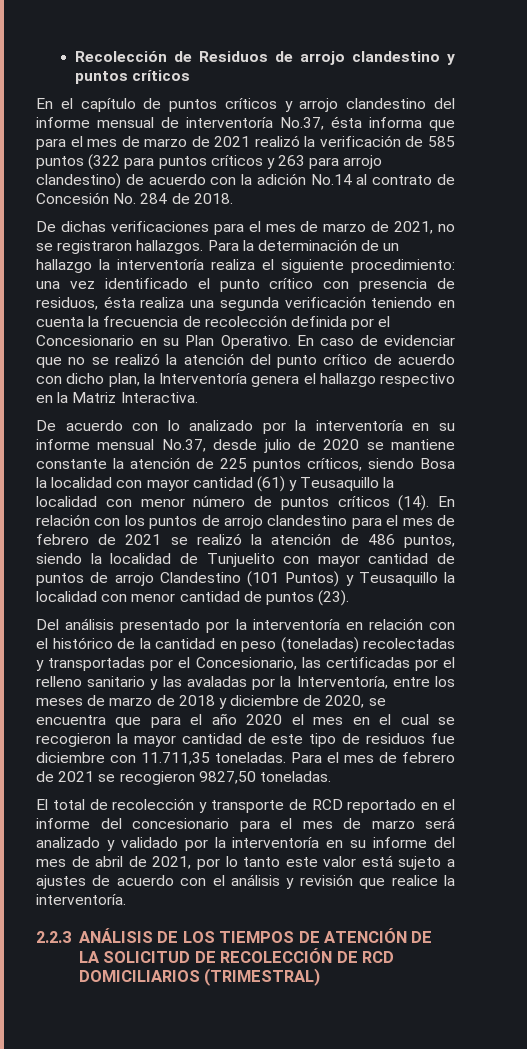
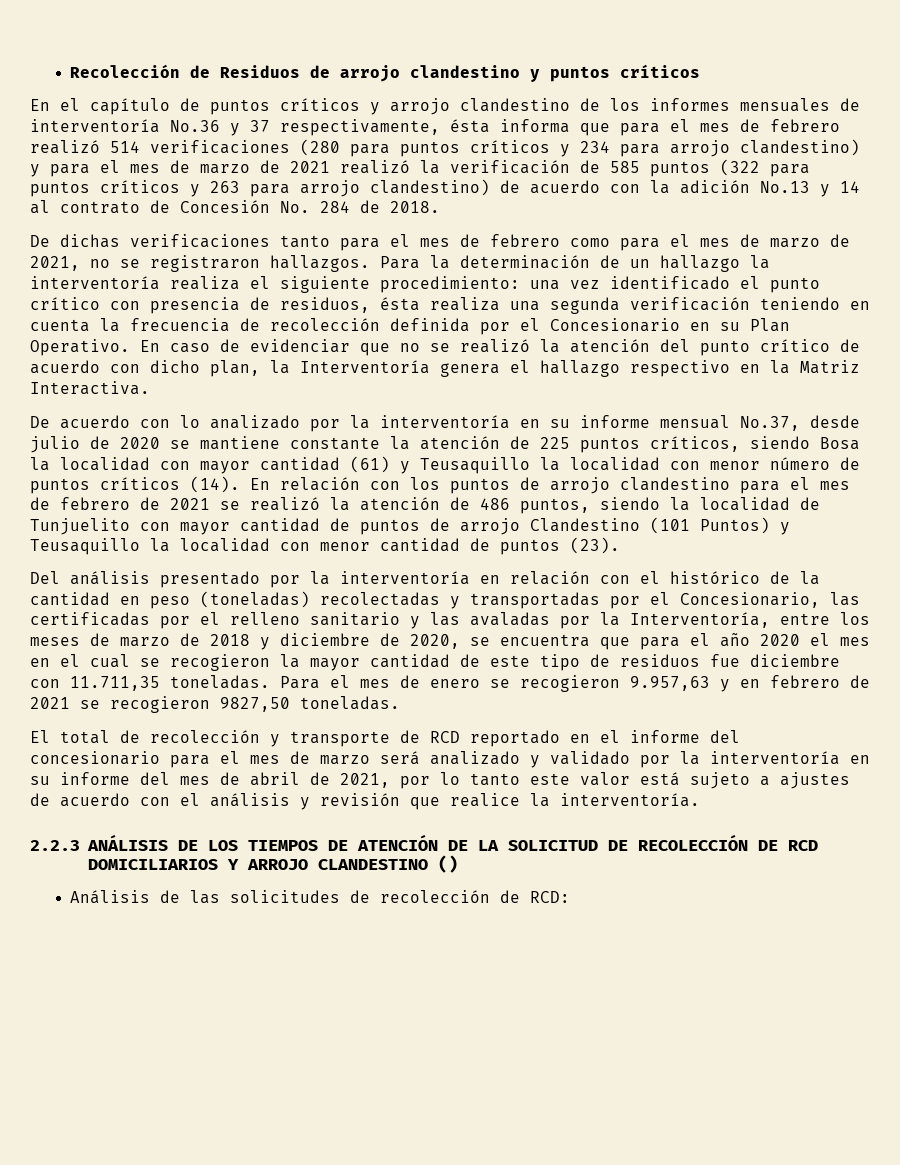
[433,98,455,109] [36,117,324,130] del informe mensual de interventoría No.37, -> [580,98,860,112] [30,119,440,136] de los informes mensuales de interventoría No.36 y 37 respectivamente,
(140, 141) none -> [770,119,840,132] [30,139,860,157] [30,160,190,177] febrero realizó 514 verificaciones (280 para puntos críticos y 234 para arrojo clandestino) y para el mes de
[310,174,352,185] No.14 -> [760,181,860,197] No.13 y 14
(209, 226) none -> [280,234,610,251] tanto para el mes de febrero como
(397, 757) none -> [430,675,760,692] enero se recogieron 9.957,63 y en
[204,968,321,986] (TRIMESTRAL) -> [226,855,458,873] [70,890,571,904] Y ARROJO CLANDESTINO () // Análisis de las solicitudes de recolección de RCD:

